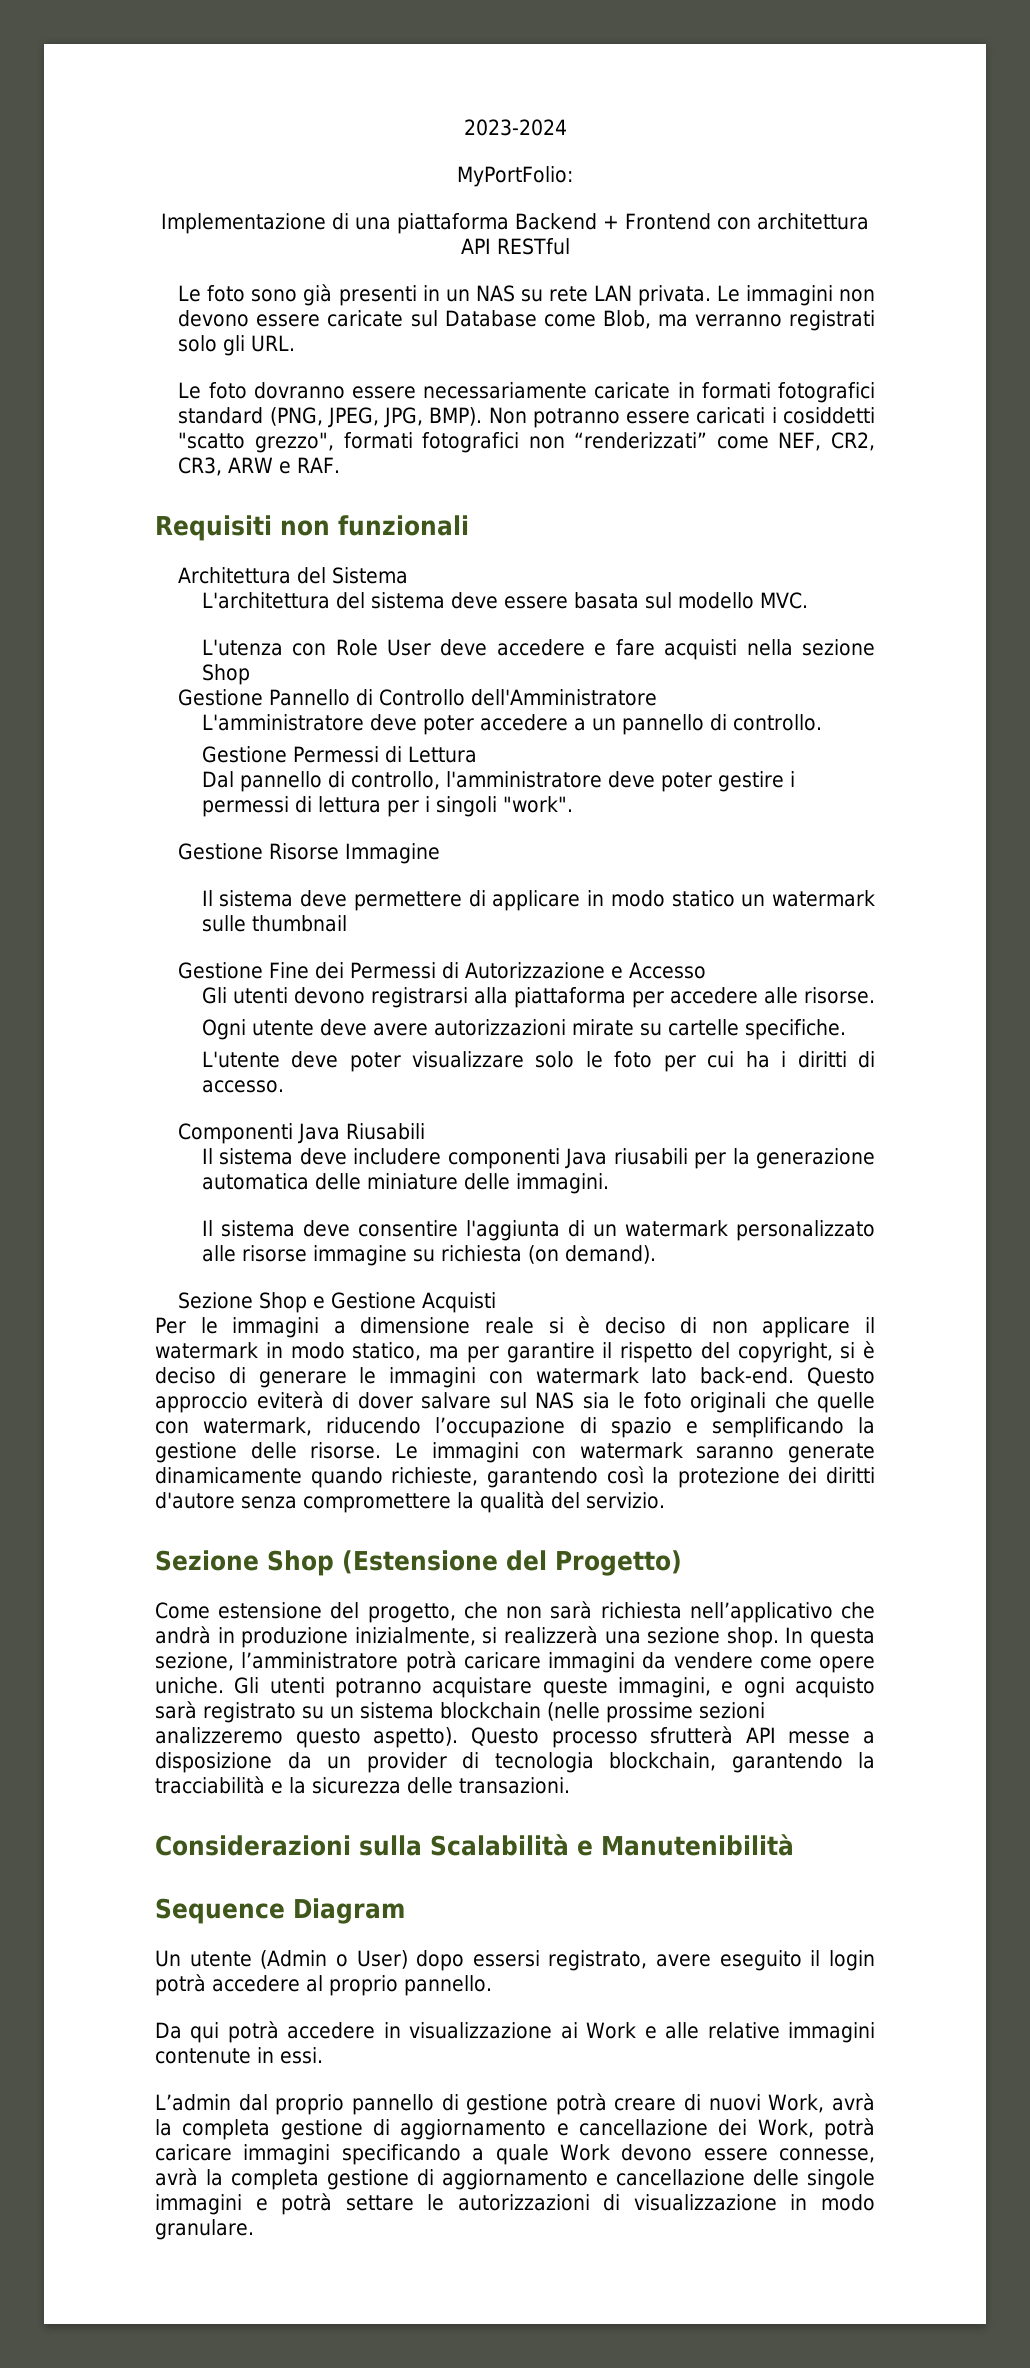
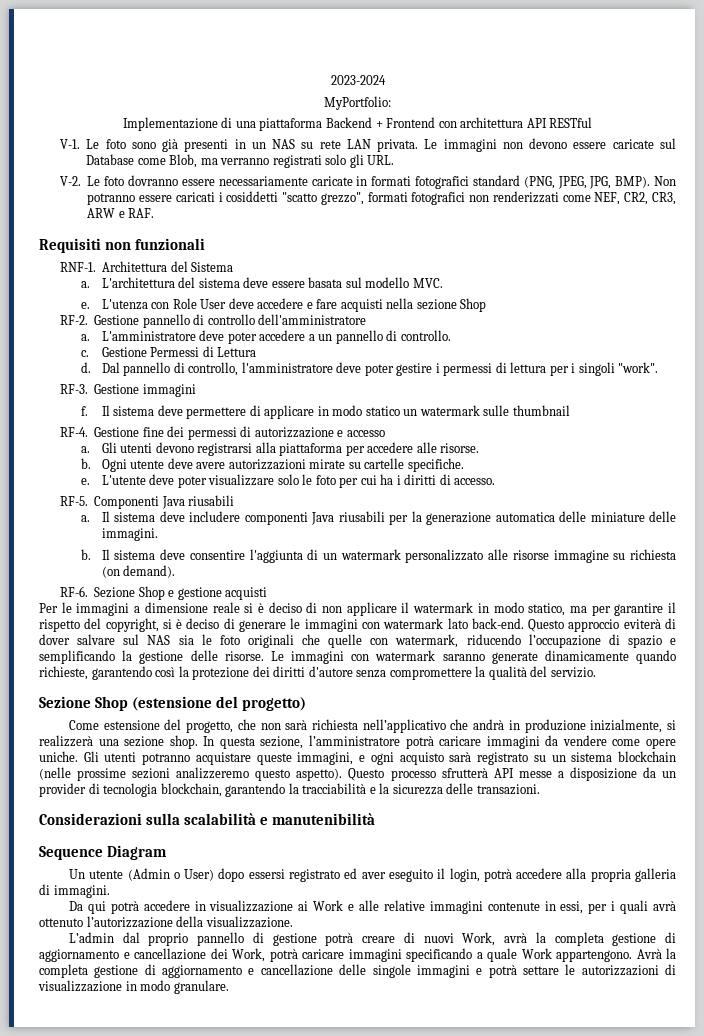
[457,166,574,187] MyPortFolio: -> [324,96,391,110] MyPortfolio:
(570, 246) none -> [59,139,80,149] V-1.
(296, 343) none -> [59,176,81,186] V-2.
[574,432,708,449] “renderizzati” -> [492,191,559,203] renderizzati
(469, 525) none -> [59,262,96,272] RNF-1.
(409, 575) none -> [80,281,90,288] a.
(808, 600) none -> [80,302,90,309] e.
[178,689,658,706] Gestione Pannello di Controllo dell'Amministratore // -> [59,314,367,328] [80,334,90,341] RF-2. Gestione pannello di controllo dell'amministratore // a.
(822, 722) none -> [80,350,89,357] c.
(477, 754) none -> [80,362,91,373] d.
[178,843,441,864] Gestione Risorse Immagine // -> [59,384,196,397] [80,406,88,416] RF-3. Gestione immagini // f.
[178,962,707,979] Gestione Fine dei Permessi di Autorizzazione e Accesso // -> [59,426,385,440] [80,446,90,453] RF-4. Gestione fine dei permessi di autorizzazione e accesso // a.
(875, 995) none -> [80,458,91,469] b.
(846, 1029) none -> [80,478,90,485] e.
(284, 1086) none -> [59,496,88,506] RF-5.
[346,1123,426,1140] Riusabili // -> [188,495,235,506] [80,515,90,522] riusabili // a.
(609, 1183) none -> [80,549,91,560] b.
(656, 1254) none -> [59,586,88,597] RF-6.
[331,1292,497,1313] Gestione Acquisti -> [177,587,268,600] gestione acquisti
[342,1550,682,1576] (Estensione del Progetto) -> [132,696,307,711] (estensione del progetto)
[430,1834,794,1856] Scalabilità e Manutenibilità -> [184,813,376,825] scalabilità e manutenibilità
[548,1950,712,1971] registrato, avere -> [289,868,386,882] registrato ed aver
[828,1950,875,1971] [155,1974,492,1996] login potrà accedere al proprio pannello. -> [449,868,677,882] [39,884,110,898] login, potrà accedere alla propria galleria di immagini.
[280,2047,323,2064] essi. -> [560,900,676,914] [39,916,293,928] essi, per i quali avrà ottenuto l’autorizzazione della visualizzazione.
[621,2144,875,2163] [155,2168,198,2186] devono essere connesse, avrà -> [556,949,662,962] appartengono. Avrà

